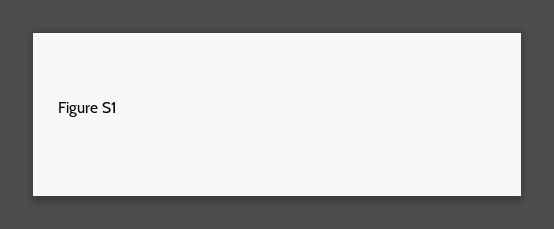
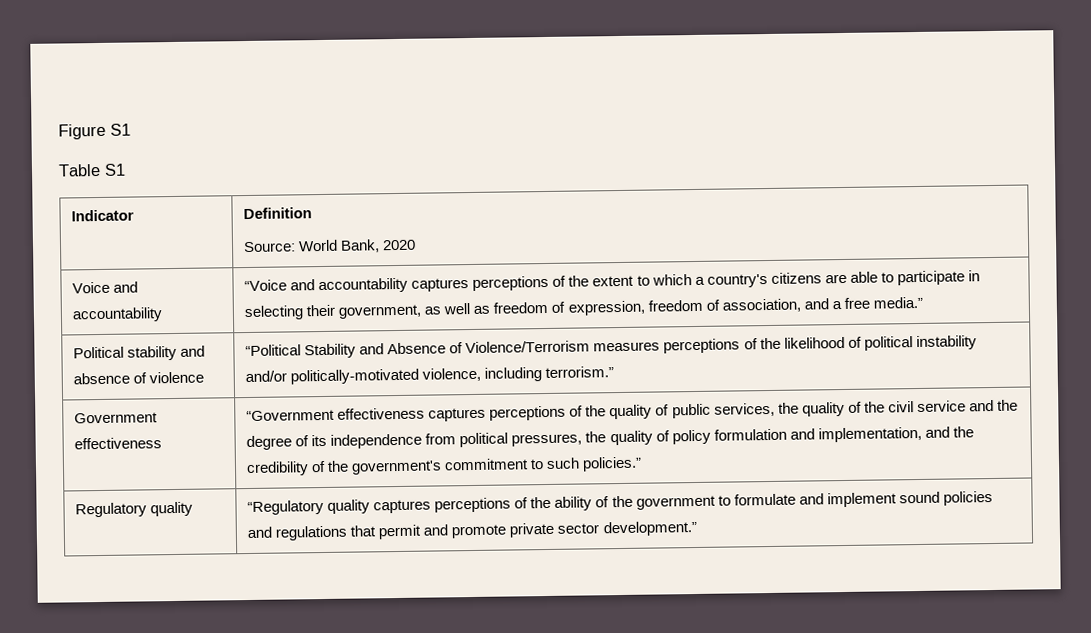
(118, 107) none -> [58,163,126,177] [71,209,135,222] [243,207,313,220] [243,239,417,253] [72,281,139,294] [72,307,164,323] [244,270,980,294] [244,296,923,321] [73,345,206,361] [73,371,205,385] [245,335,977,359] [245,366,615,385] [74,412,159,424] [74,437,163,450] [246,399,1018,422] [246,426,974,451] [246,456,643,477] [75,501,194,518] [247,491,993,516] [247,520,697,541] // Table S1 // Indicator | Definition // Source: World Bank, 2020 // Voice and accountability | “Voice and accountability captures perceptions of the extent to which a country's citizens are able to participate in selecting their government, as well as freedom of expression, freedom of association, and a free media.” // Political stability and absence of violence | “Political Stability and Absence of Violence/Terrorism measures perceptions of the likelihood of political instability and/or politically-motivated violence, including terrorism.” // Government effectiveness | “Government effectiveness captures perceptions of the quality of public services, the quality of the civil service and the degree of its independence from political pressures, the quality of policy formulation and implementation, and the credibility of the government's commitment to such policies.” // Regulatory quality | “Regulatory quality captures perceptions of the ability of the government to formulate and implement sound policies and regulations that permit and promote private sector development.”

